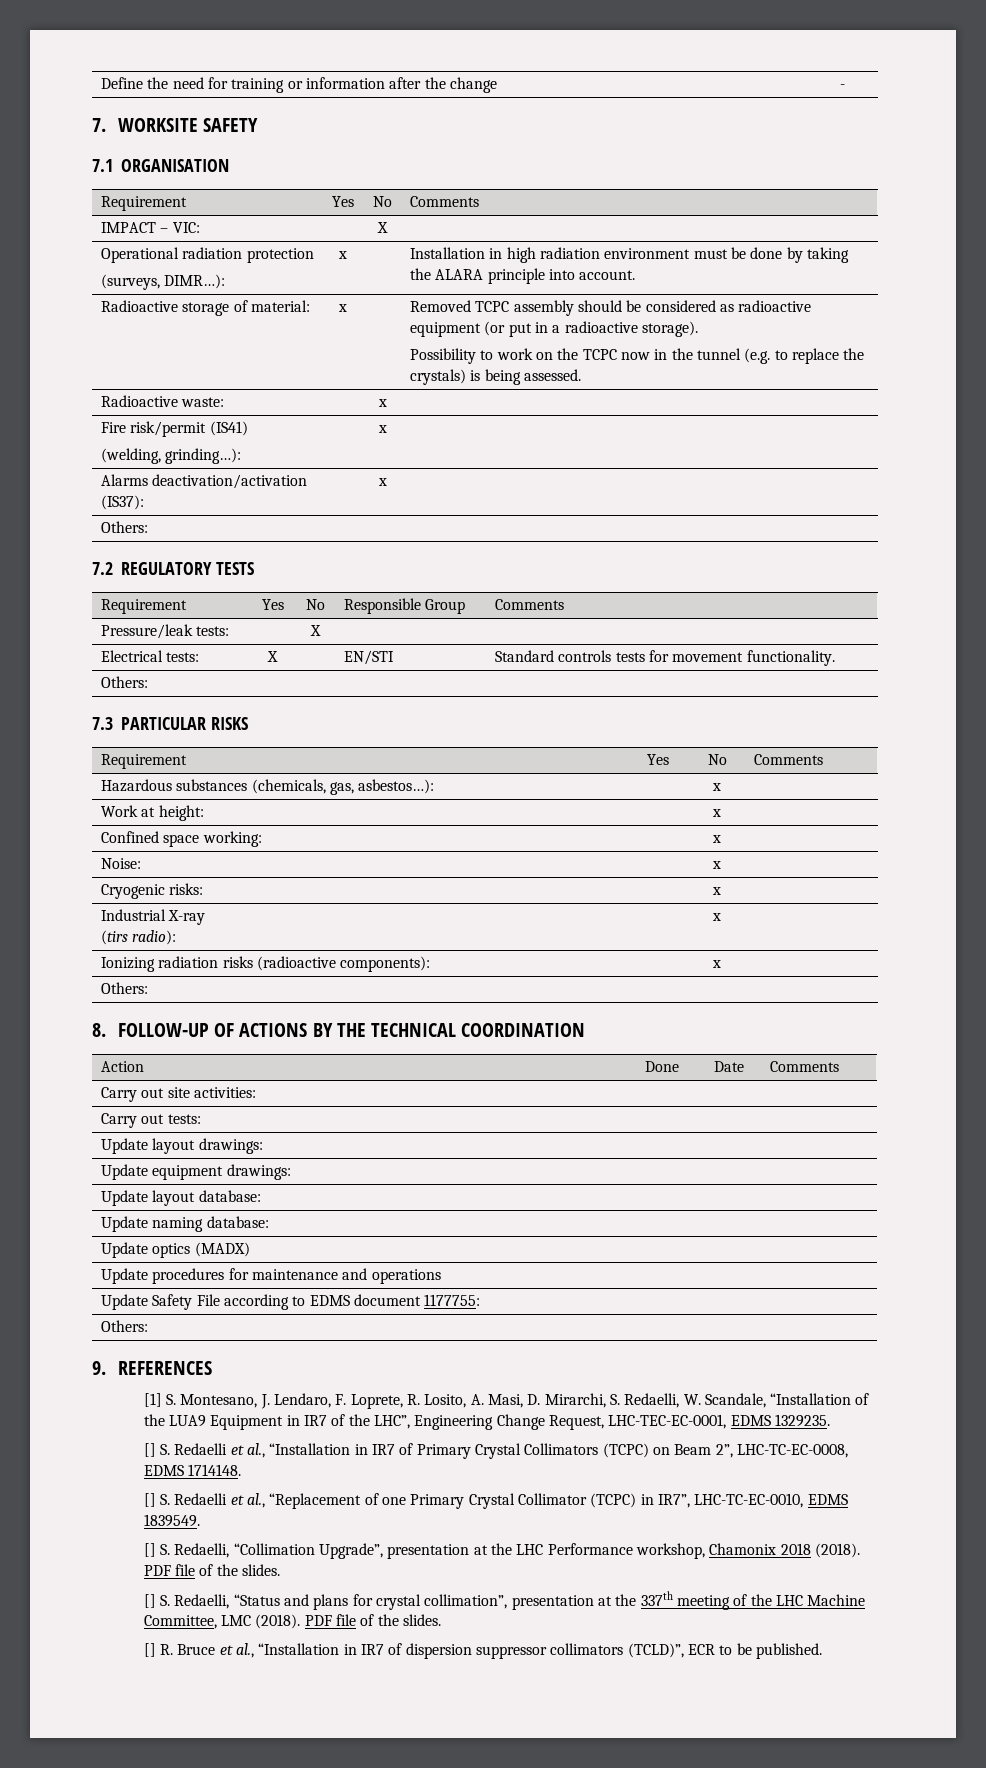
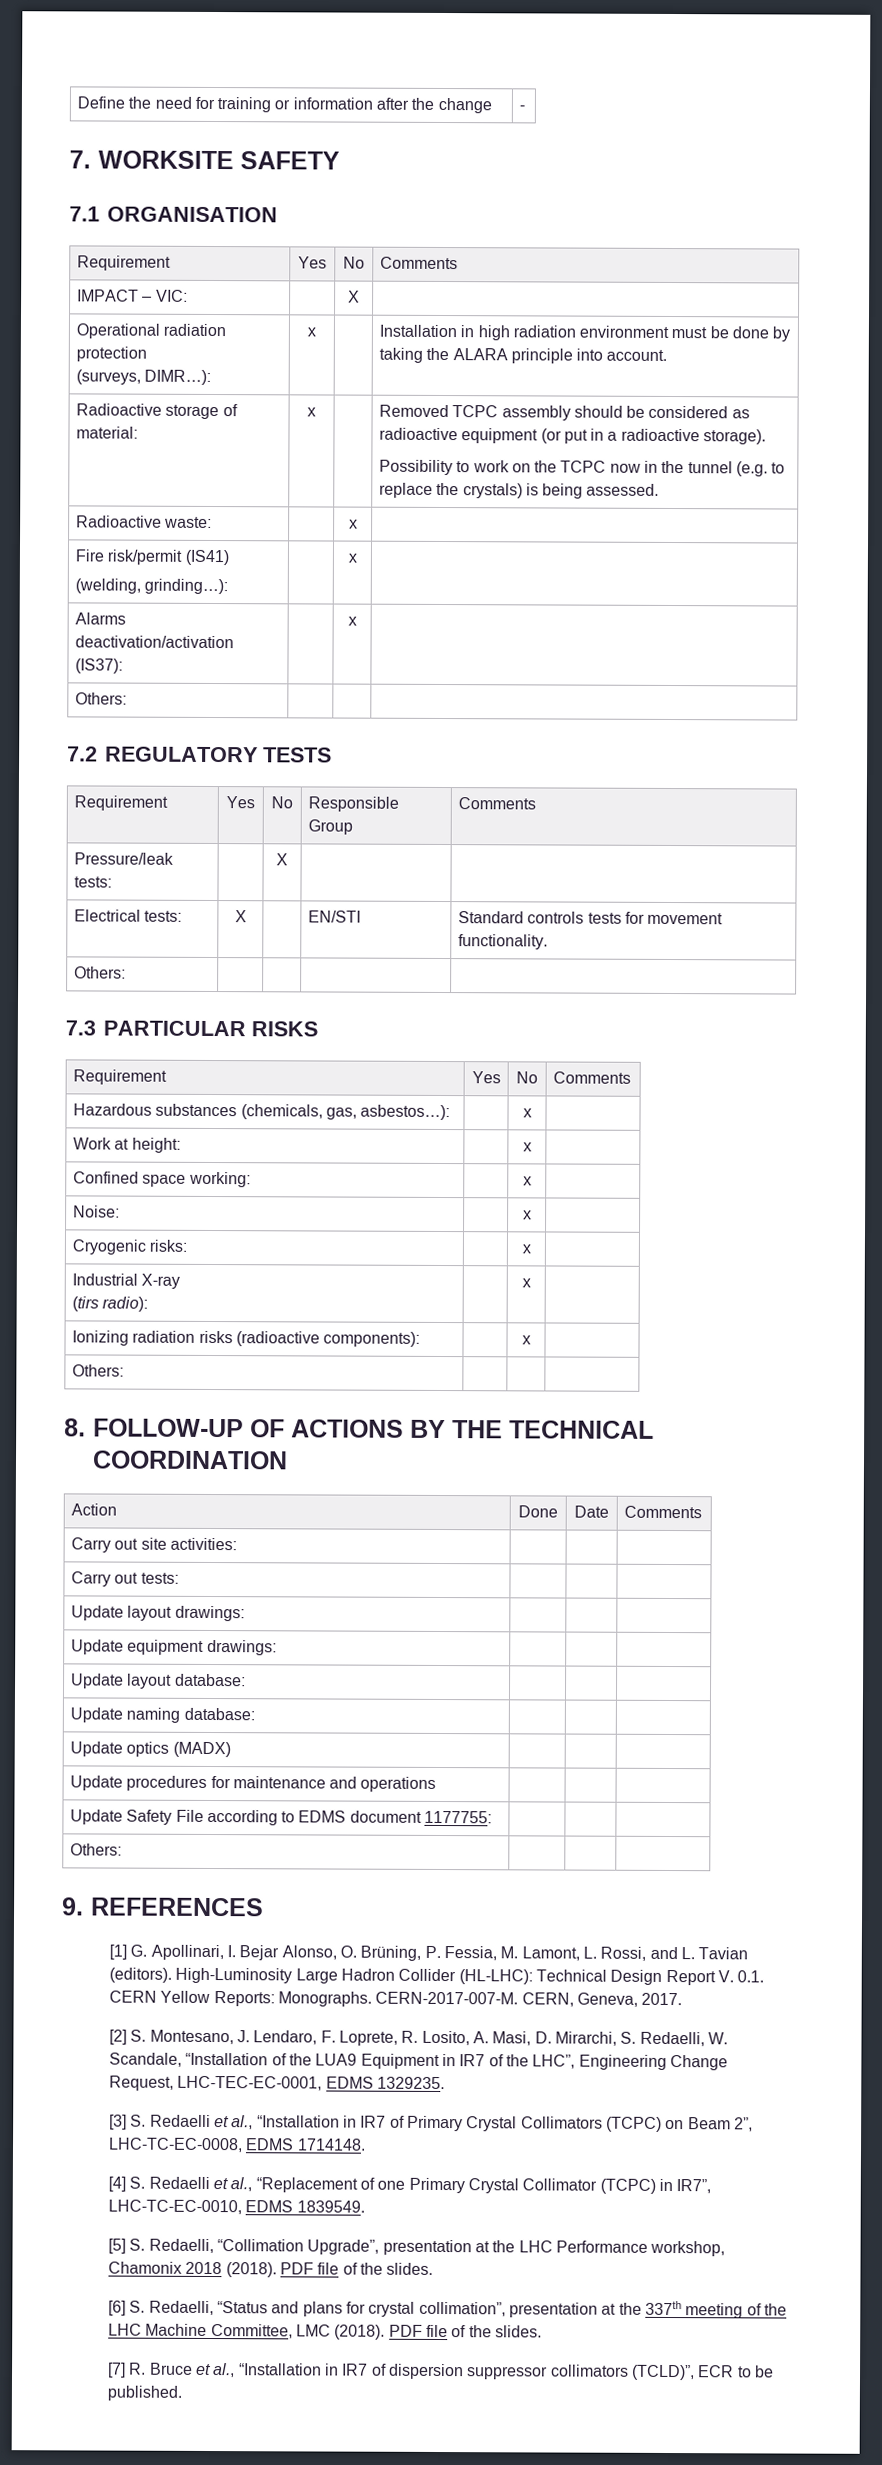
(162, 1400) none -> [130,1944,749,1961] [109,1967,765,1986] [109,1990,683,2007] [109,2029,128,2045] G. Apollinari, I. Bejar Alonso, O. Brüning, P. Fessia, M. Lamont, L. Rossi, and L. Tavian (editors). High-Luminosity Large Hadron Collider (HL-LHC): Technical Design Report V. 0.1. CERN Yellow Reports: Monographs. CERN-2017-007-M. CERN, Geneva, 2017. // [2]
[143,1443,156,1457] [] -> [109,2114,128,2130] [3]
[143,1493,156,1507] [] -> [108,2176,127,2192] [4]
[143,1543,156,1557] [] -> [108,2238,127,2254] [5]
[143,1594,156,1608] [] -> [108,2300,127,2316] [6]
[143,1643,156,1657] [] -> [108,2362,127,2378] [7]

